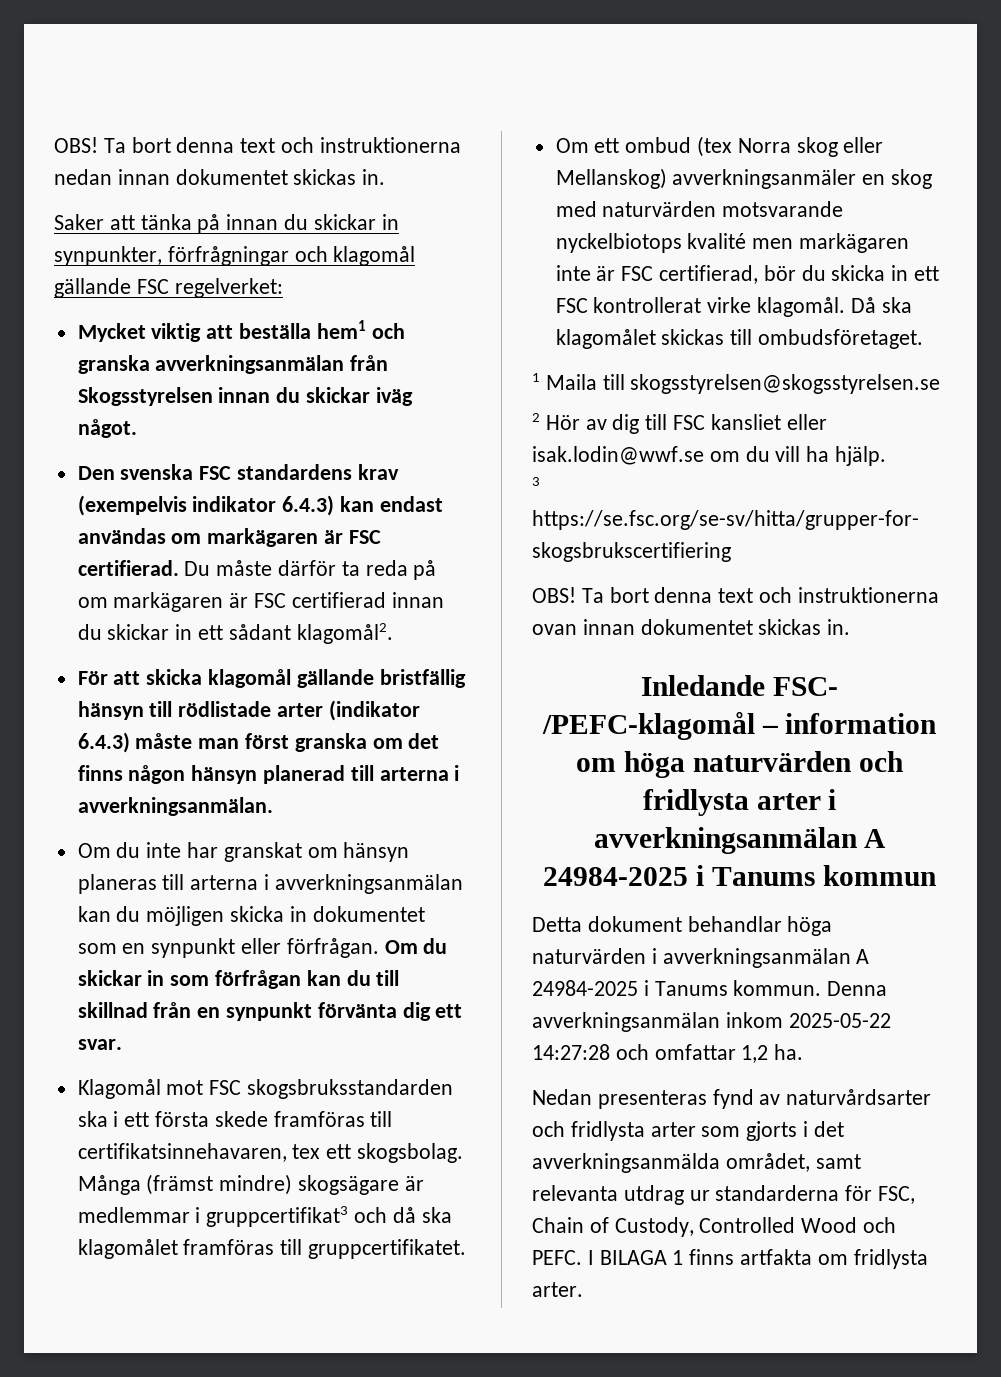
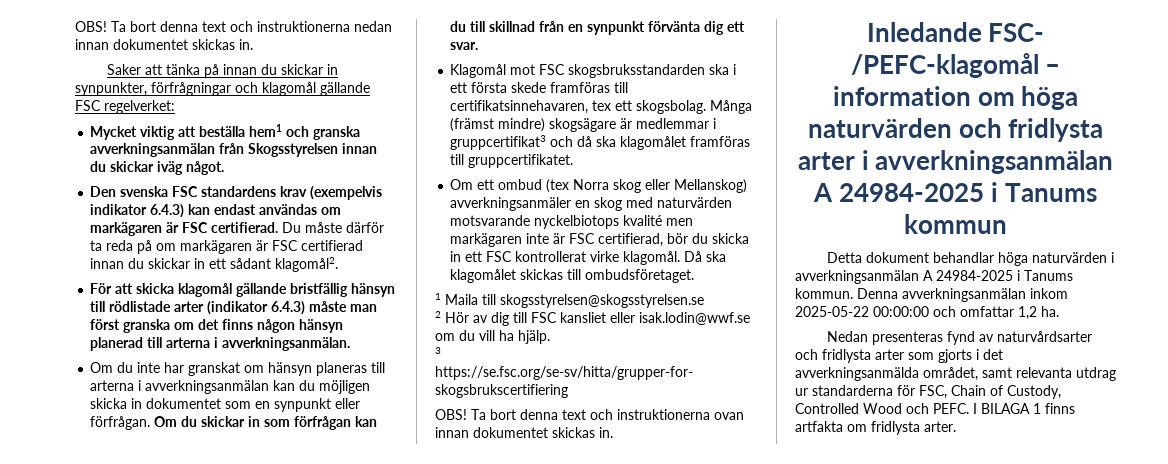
[532,1044,610,1060] 14:27:28 -> [873,306,929,317] 00:00:00

